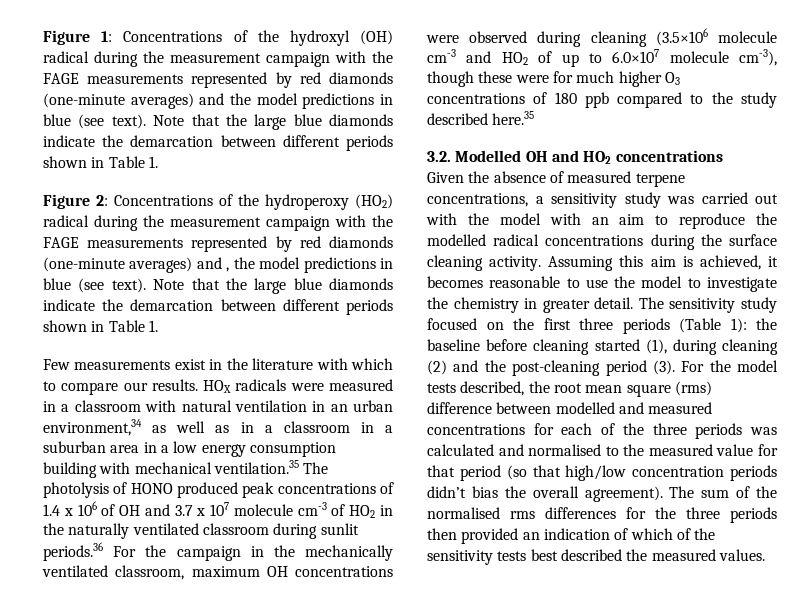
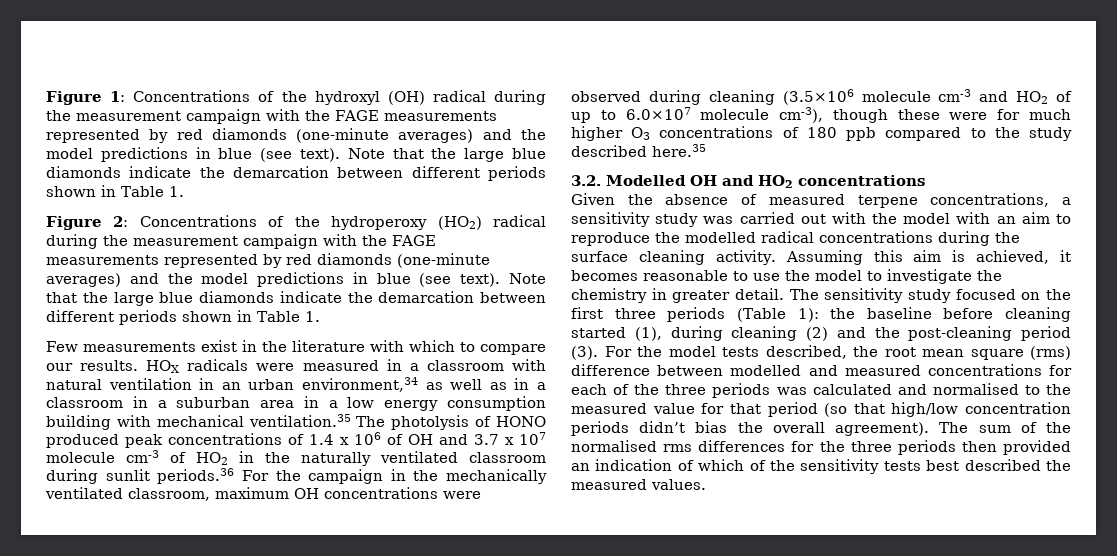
[226,267,230,272] , -> (159, 278) none

